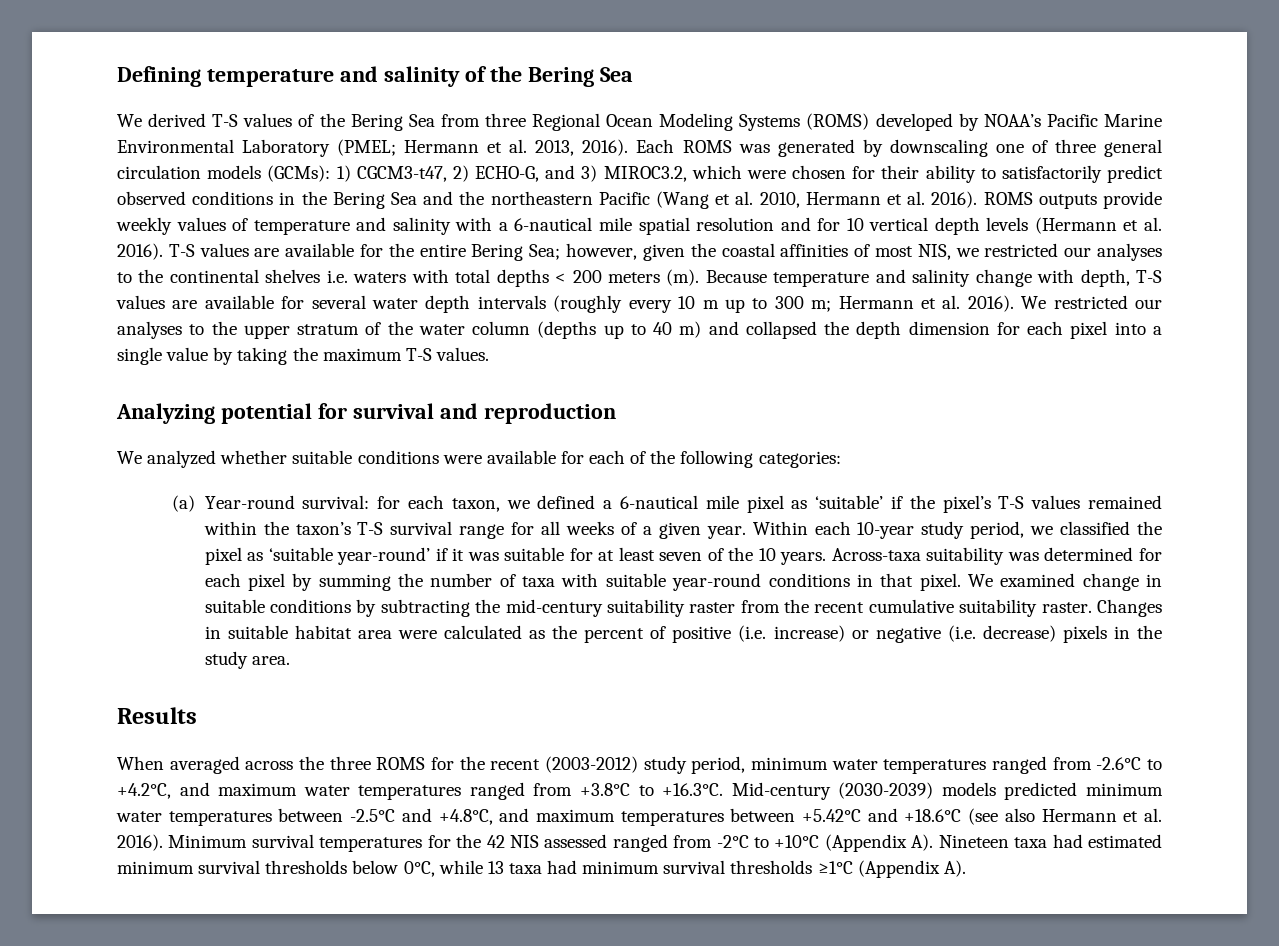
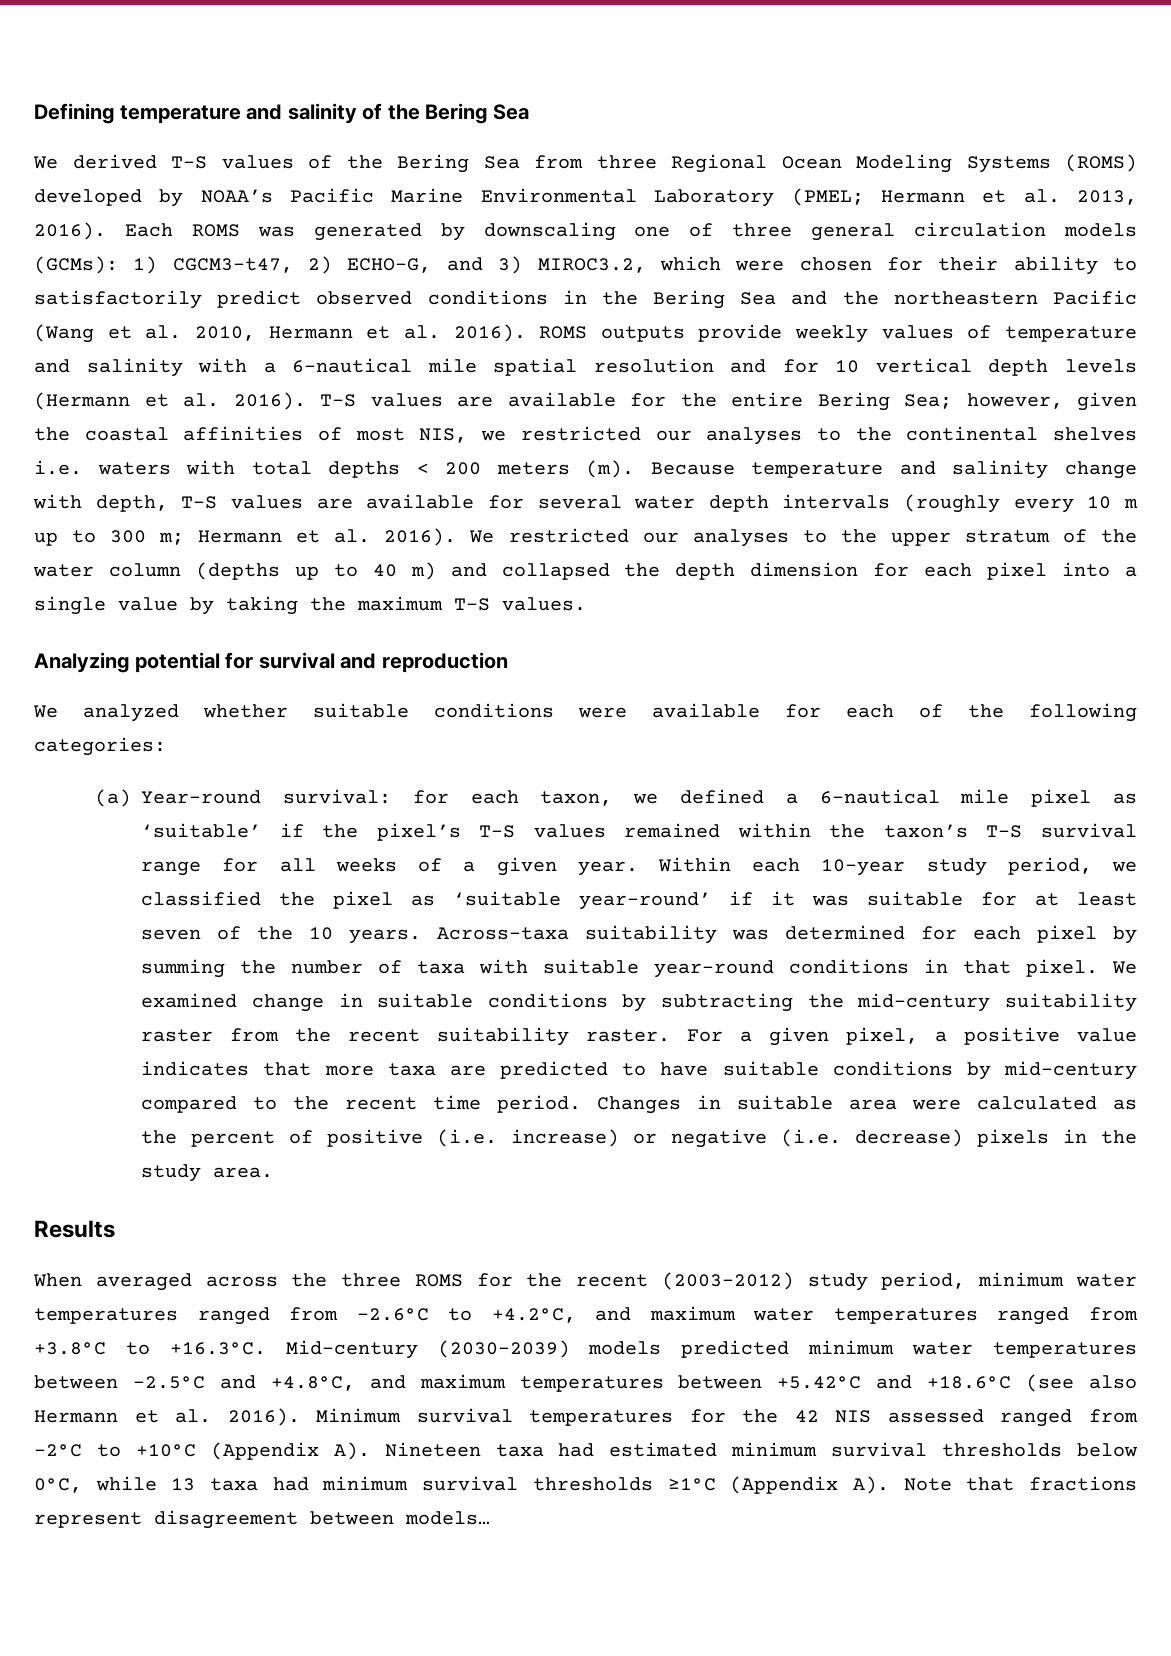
[868,599,954,613] cumulative -> (421, 1035) none
(1092, 607) none -> [687,1027,1138,1046] [141,1061,1137,1080] [141,1095,582,1113] For a given pixel, a positive value indicates that more taxa are predicted to have suitable conditions by mid-century compared to the recent time period.
[294,625,352,639] habitat -> (834, 1102) none
(966, 868) none -> [903,1476,1138,1491] [34,1510,490,1529] Note that fractions represent disagreement between models…

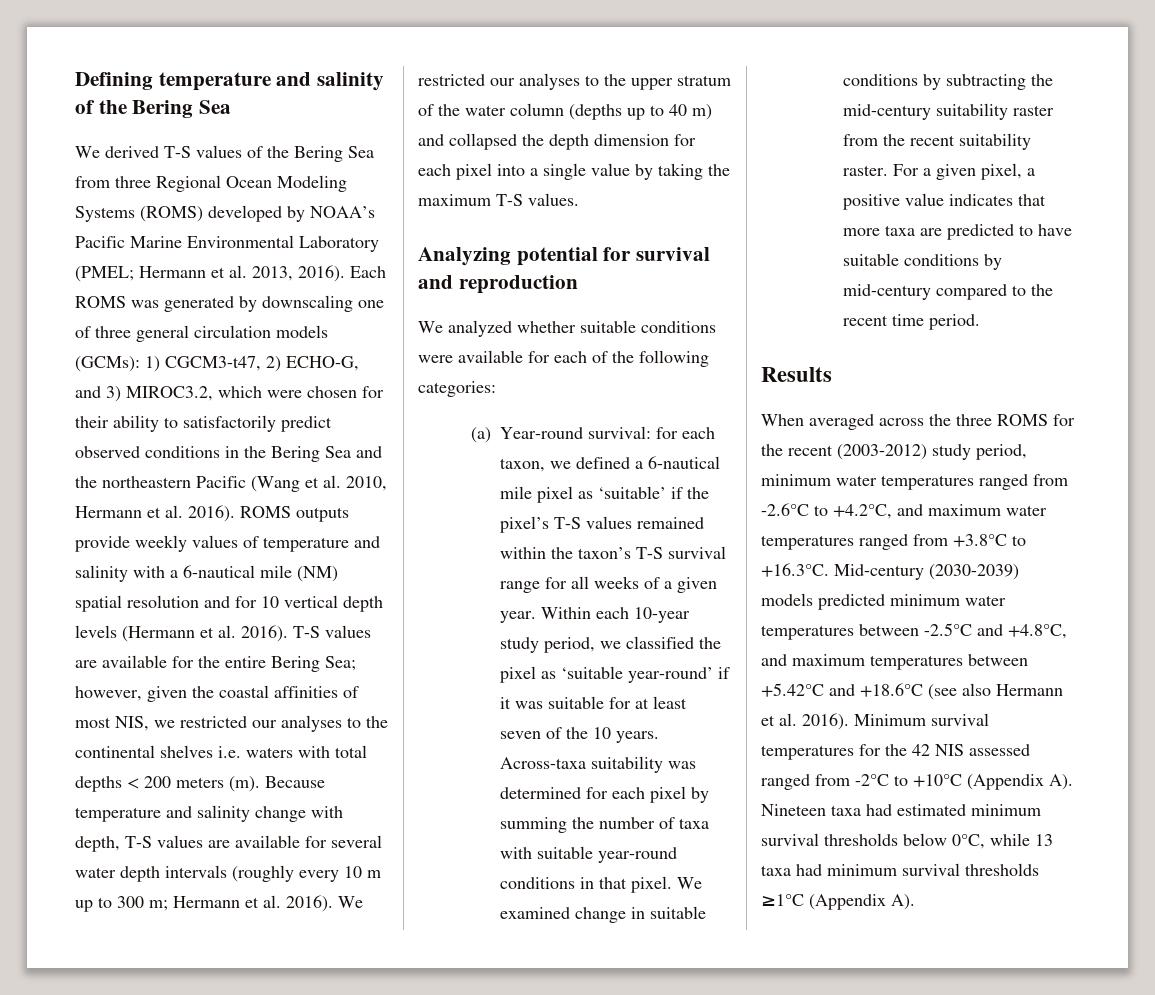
(477, 365) none -> [297,566,338,582] (NM)
[597,1095,1138,1114] [141,1129,1138,1148] [141,1164,274,1182] Changes in suitable area were calculated as the percent of positive (i.e. increase) or negative (i.e. decrease) pixels in the study area. -> (980, 322) none
[903,1476,1138,1491] [34,1510,490,1529] Note that fractions represent disagreement between models… -> (915, 902) none

